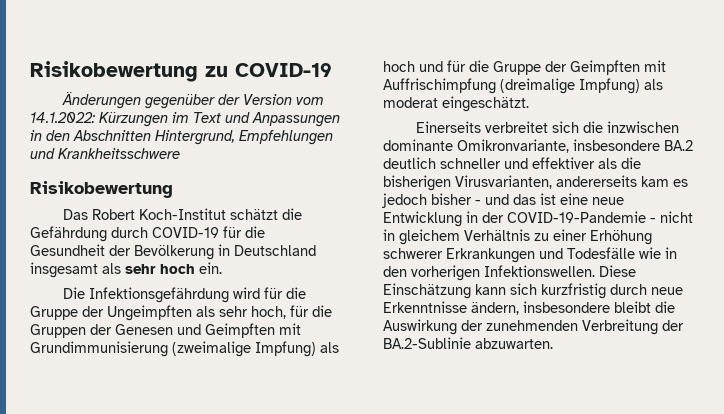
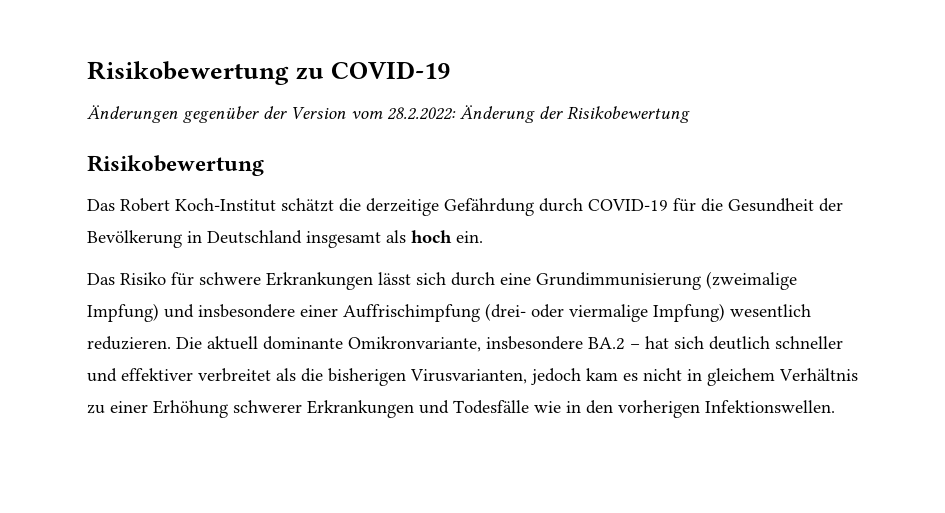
[30,112,340,127] [30,130,333,145] [30,148,180,159] 14.1.2022: Kürzungen im Text und Anpassungen in den Abschnitten Hintergrund, Empfehlungen und Krankheitsschwere -> [387,105,690,123] 28.2.2022: Änderung der Risikobewertung
(302, 214) none -> [366,198,439,216] derzeitige
[125,264,156,274] sehr -> (406, 236) none
[62,287,306,303] [30,305,332,321] [30,323,301,338] [30,341,339,357] [383,60,666,75] [383,78,663,94] [383,96,529,112] [415,121,679,133] Die Infektionsgefährdung wird für die Gruppe der Ungeimpften als sehr hoch, für die Gruppen der Genesen und Geimpften mit Grundimmunisierung (zweimalige Impfung) als hoch und für die Gruppe der Geimpften mit Auffrischimpfung (dreimalige Impfung) als moderat eingeschätzt. // Einerseits verbreitet sich die inzwischen -> [87,271,797,290] [87,303,811,322] [87,336,258,350] Das Risiko für schwere Erkrankungen lässt sich durch eine Grundimmunisierung (zweimalige Impfung) und insbesondere einer Auffrischimpfung (drei- oder viermalige Impfung) wesentlich reduzieren. Die aktuell
(693, 145) none -> [630,336,704,349] – hat sich
(595, 163) none -> [198,368,271,382] verbreitet
[556,175,637,187] andererseits -> [531,368,581,385] jedoch
[382,193,624,208] [383,211,656,227] jedoch bisher - und das ist eine neue Entwicklung in der COVID-19-Pandemie - -> (638, 377) none
[599,265,636,277] [383,283,683,299] [383,301,675,315] [383,319,684,335] [383,337,553,349] Diese Einschätzung kann sich kurzfristig durch neue Erkenntnisse ändern, insbesondere bleibt die Auswirkung der zunehmenden Verbreitung der BA.2-Sublinie abzuwarten. -> (835, 406) none

